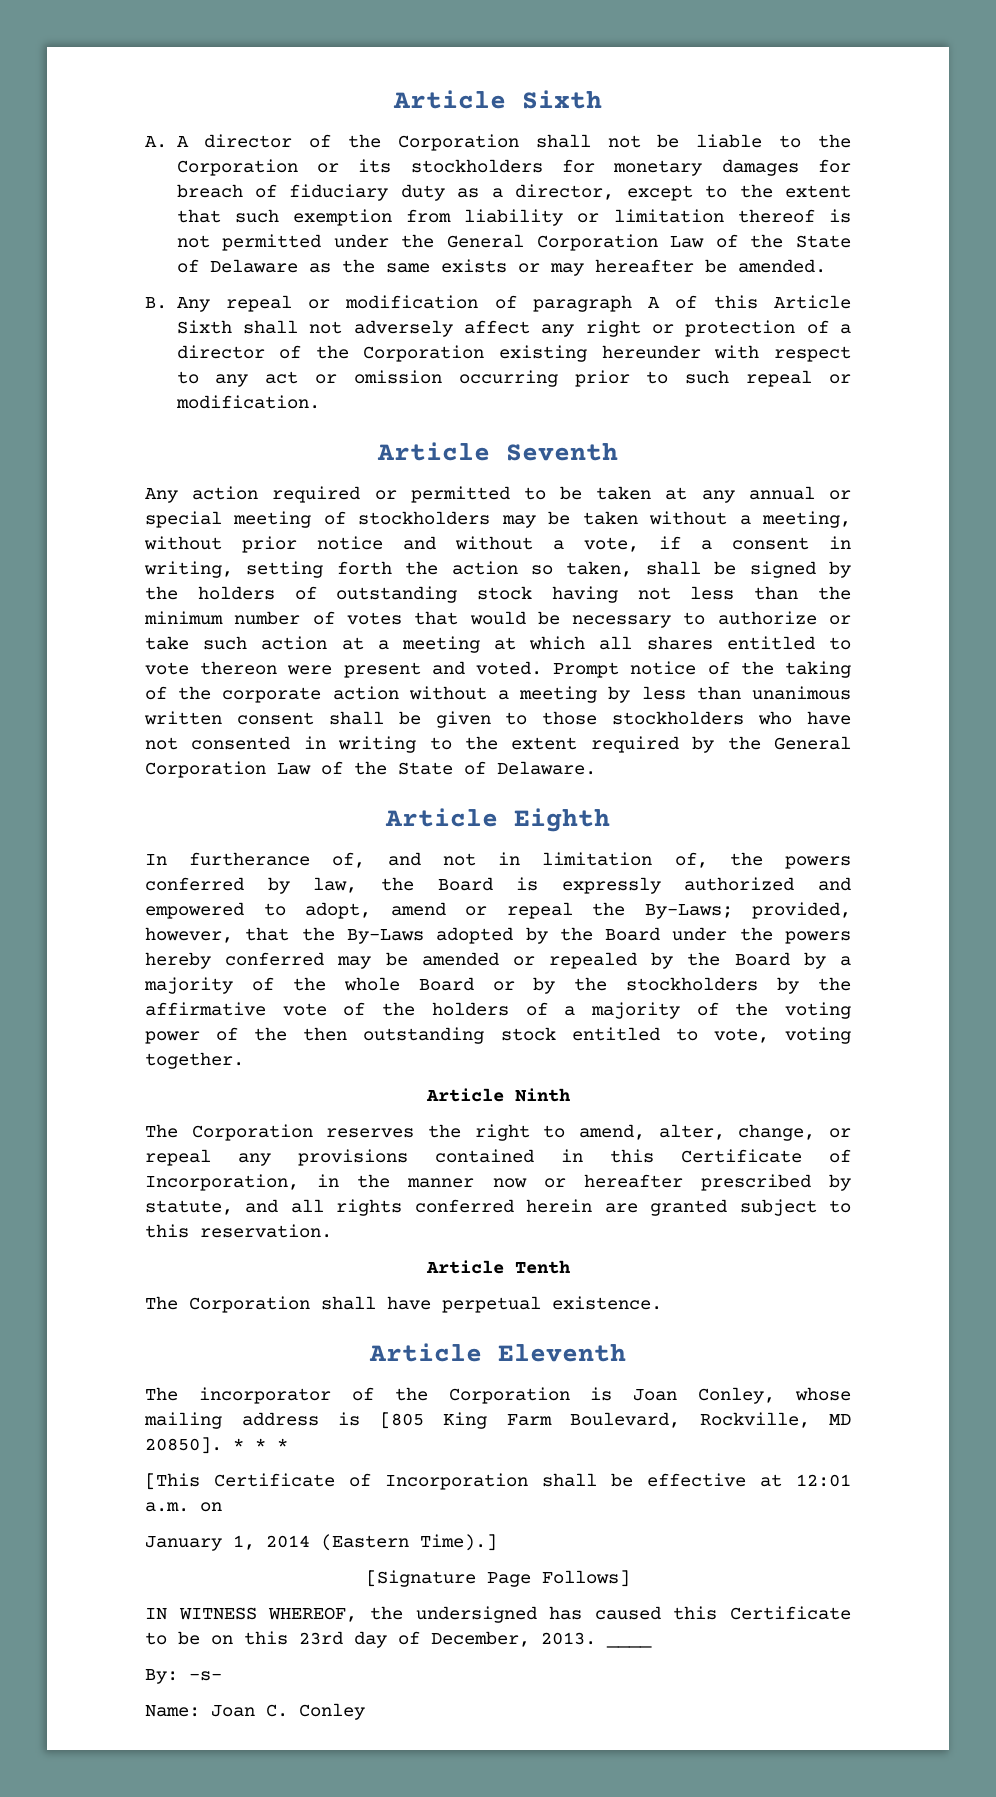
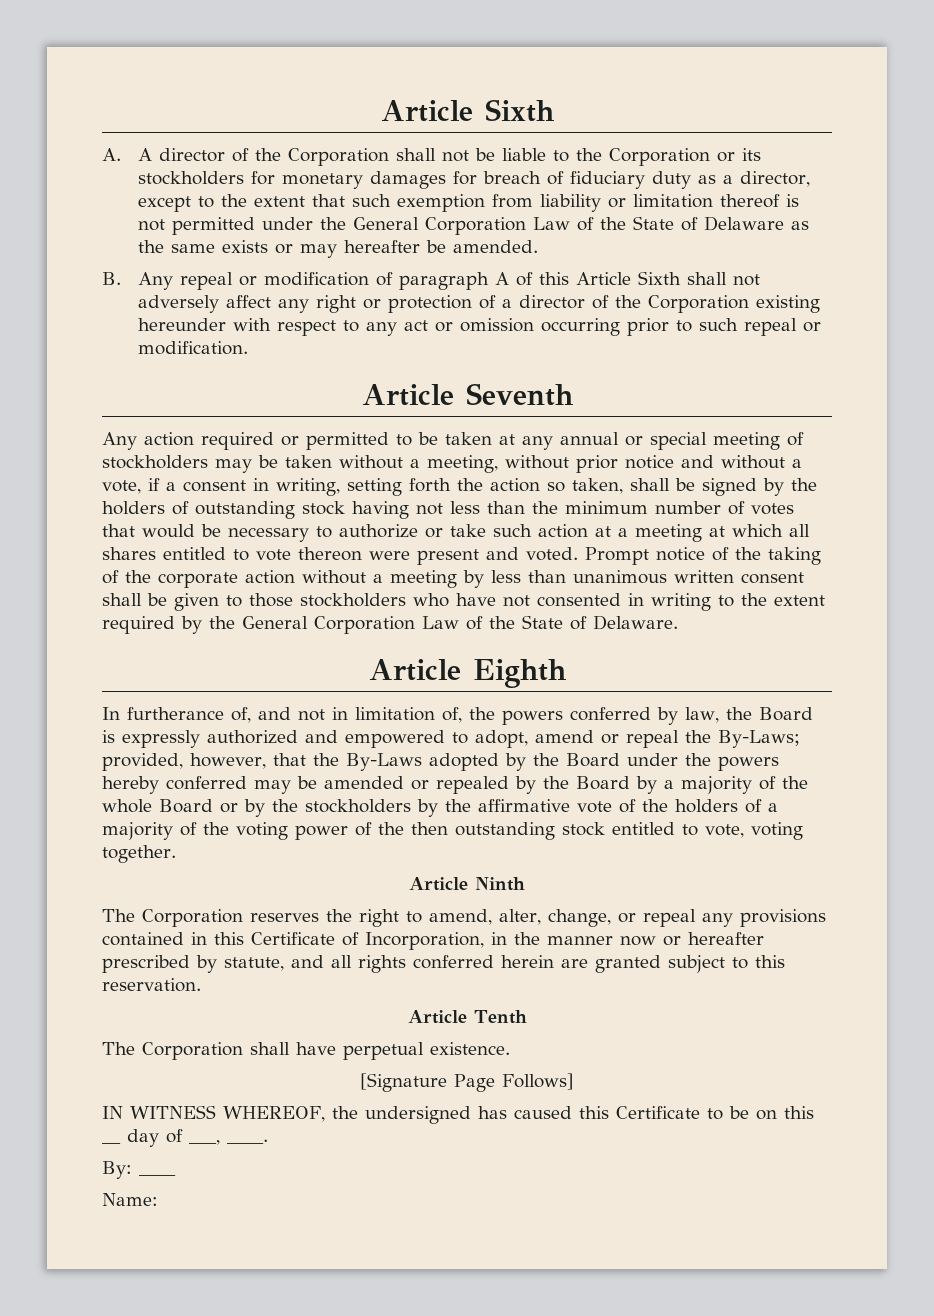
[369,1343,626,1362] [145,1387,851,1404] [144,1412,851,1429] [145,1437,288,1454] [145,1473,851,1490] [145,1502,222,1512] [145,1534,497,1551] // Article Eleventh // The incorporator of the Corporation is Joan Conley, whose mailing address is [805 King Farm Boulevard, Rockville, MD 20850]. * * * // [This Certificate of Incorporation shall be effective at 12:01 a.m. on // January 1, 2014 (Eastern Time).] -> (510, 1048) none
[299,1631,343,1645] 23rd -> [102,1142,121,1144] __
[431,1631,596,1647] December, 2013. -> [189,1139,268,1145] [102,1161,132,1179] ___, ____. // By:
[145,1669,222,1684] // By: -s- -> (176, 1175) none
[211,1703,365,1720] Joan C. Conley -> (158, 1199) none

